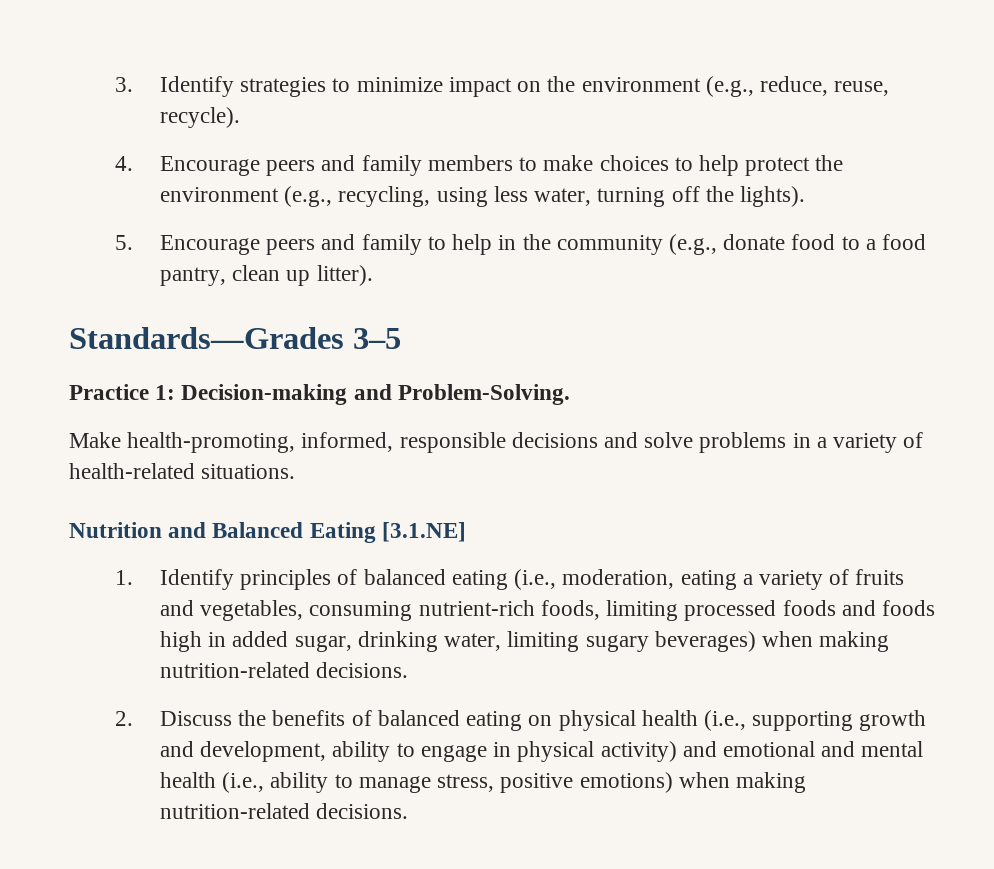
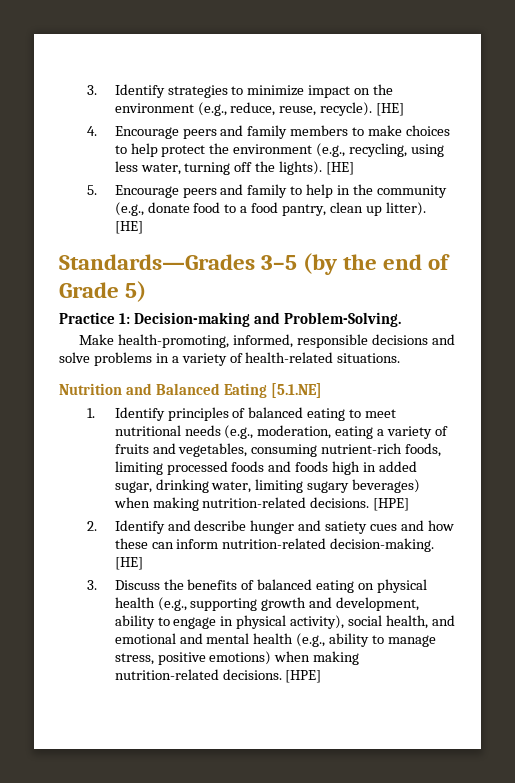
(241, 117) none -> [376,103,405,116] [HE]
(805, 196) none -> [326,162,355,175] [HE]
(373, 275) none -> [114,221,143,234] [HE]
(401, 338) none -> [303,253,451,275] [59,281,147,302] (by the end of Grade 5)
[381,522,466,542] [3.1.NE] -> [270,383,322,398] [5.1.NE]
[514,569,557,590] (i.e., -> [349,409,397,418] [114,425,254,439] to meet nutritional needs (e.g.,
[114,711,133,726] // 2. -> [373,498,410,511] [86,520,454,534] [114,538,435,552] [114,557,143,570] [86,580,97,590] [HPE] // 2. Identify and describe hunger and satiety cues and how these can inform nutrition-related decision-making. [HE] // 3.
[703,710,746,731] (i.e., -> [157,597,187,611] (e.g.,
[600,741,677,762] activity) -> [290,615,429,629] activity), social health,
[222,772,265,793] (i.e., -> [296,633,326,647] (e.g.,
(409, 811) none -> [285,670,322,683] [HPE]

